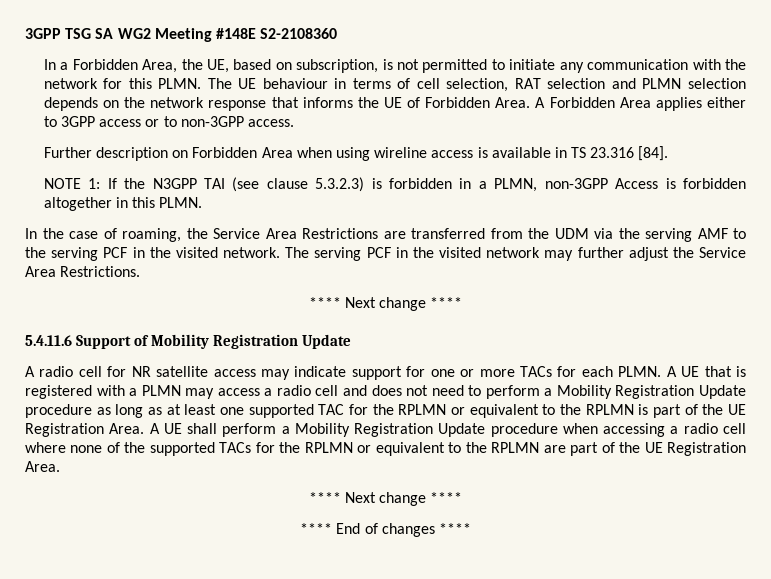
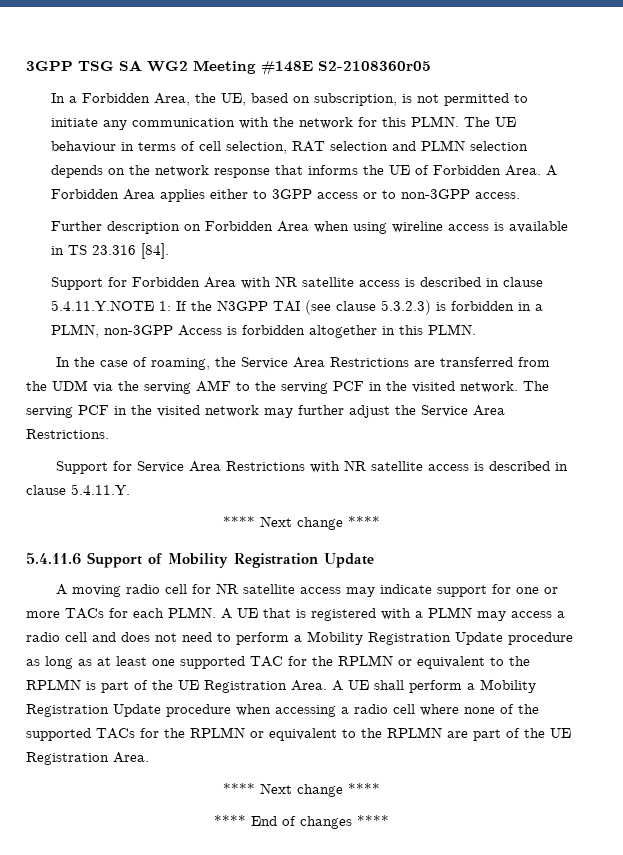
[260,28,338,39] S2-2108360 -> [318,61,431,71] S2-2108360r05
[43,178,81,189] NOTE -> [50,276,543,290] [50,300,154,311] Support for Forbidden Area with NR satellite access is described in clause 5.4.11.Y.NOTE
(141, 271) none -> [56,460,569,474] [26,484,130,495] // Support for Service Area Restrictions with NR satellite access is described in clause 5.4.11.Y.
(35, 371) none -> [72,585,122,597] moving

